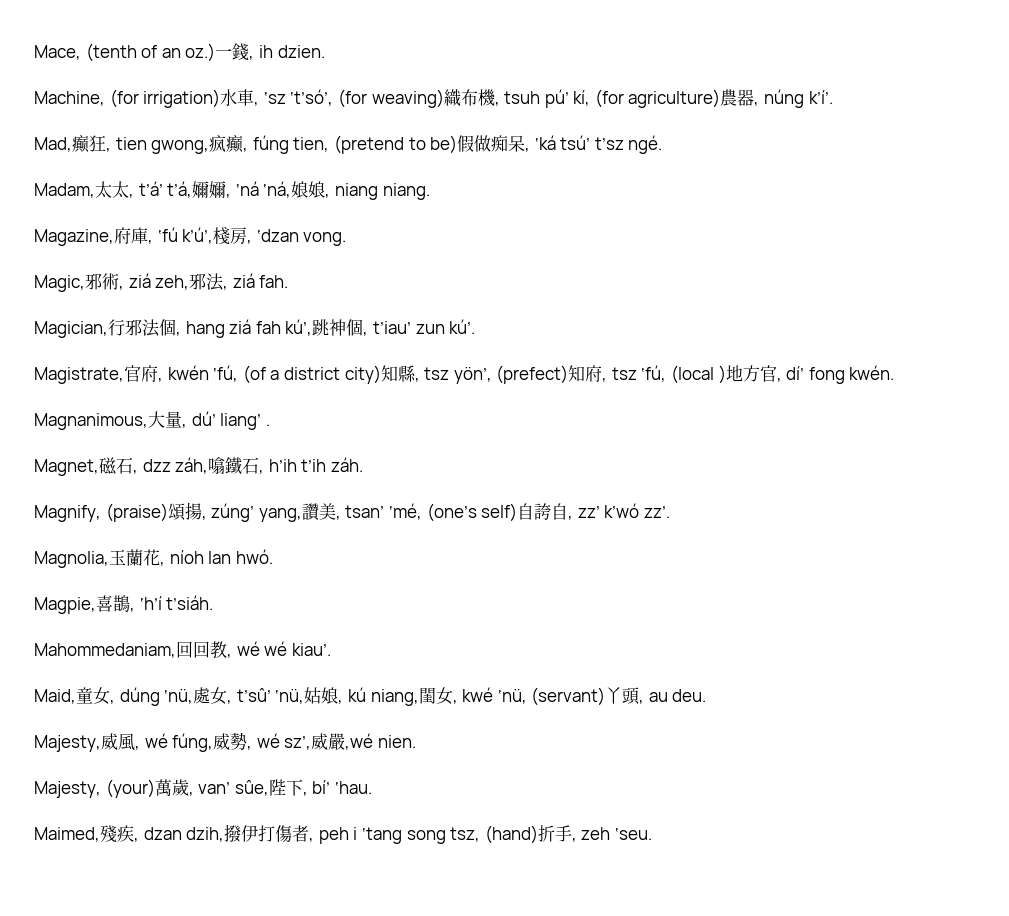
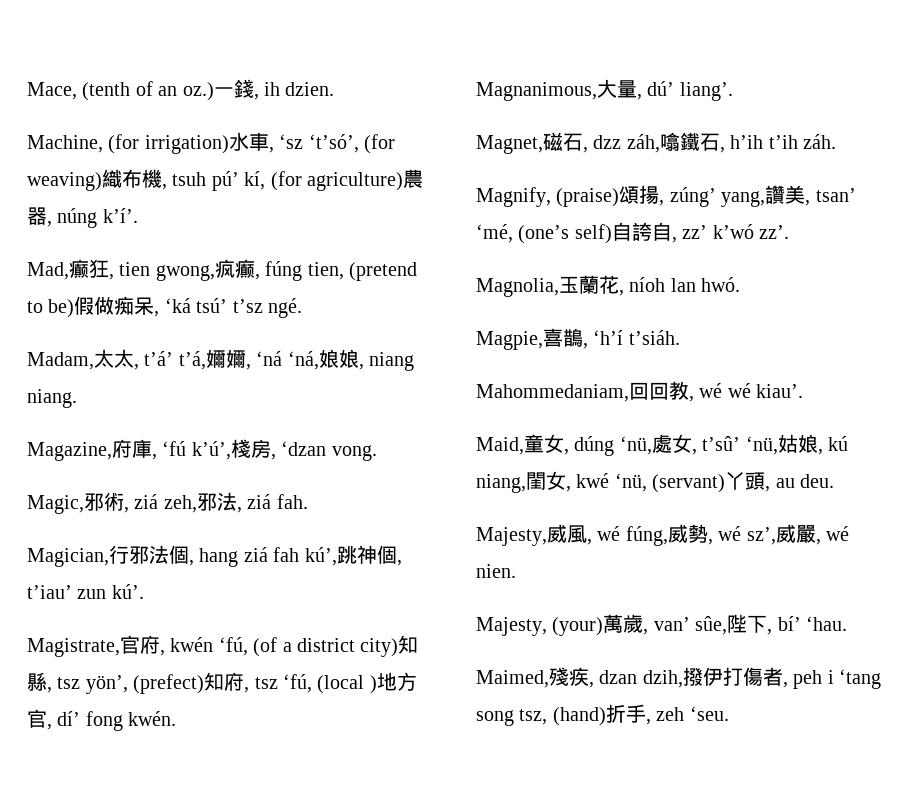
[220,413,270,430] liang’ . -> [679,82,733,101] liang’.
[345,733,374,750] ,wé -> [815,526,849,545] , wé

